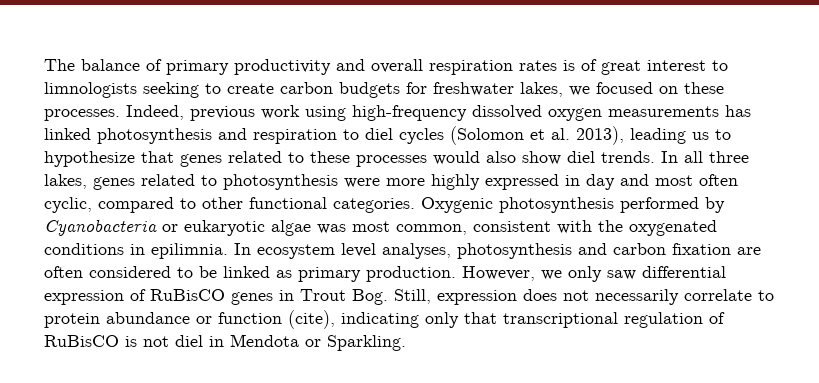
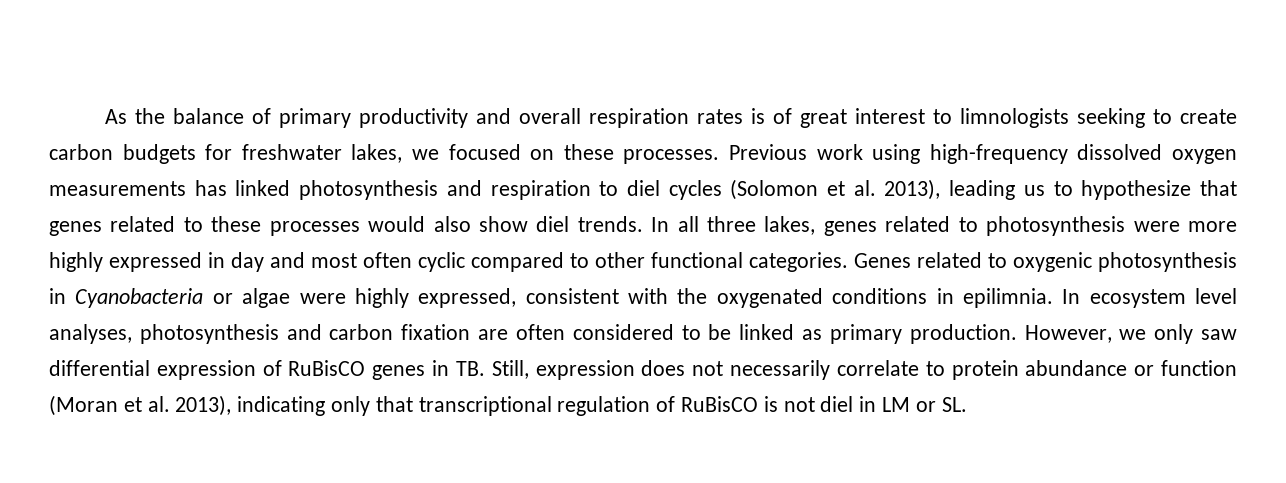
[44,59,75,71] The -> [104,108,165,124] As the
[126,105,255,121] Indeed, previous -> [729,144,808,160] Previous
[44,197,92,213] cyclic, -> [418,252,465,272] cyclic
[421,197,725,213] [44,219,467,236] Oxygenic photosynthesis performed by Cyanobacteria or eukaryotic algae was most common, -> [854,252,1237,272] [49,288,517,308] Genes related to oxygenic photosynthesis in Cyanobacteria or algae were highly expressed,
[300,289,388,305] Trout Bog. -> [455,361,485,376] TB.
[288,310,335,329] (cite), -> [49,395,232,416] (Moran et al. 2013),
[230,334,406,351] Mendota or Sparkling. -> [882,397,967,412] LM or SL.

